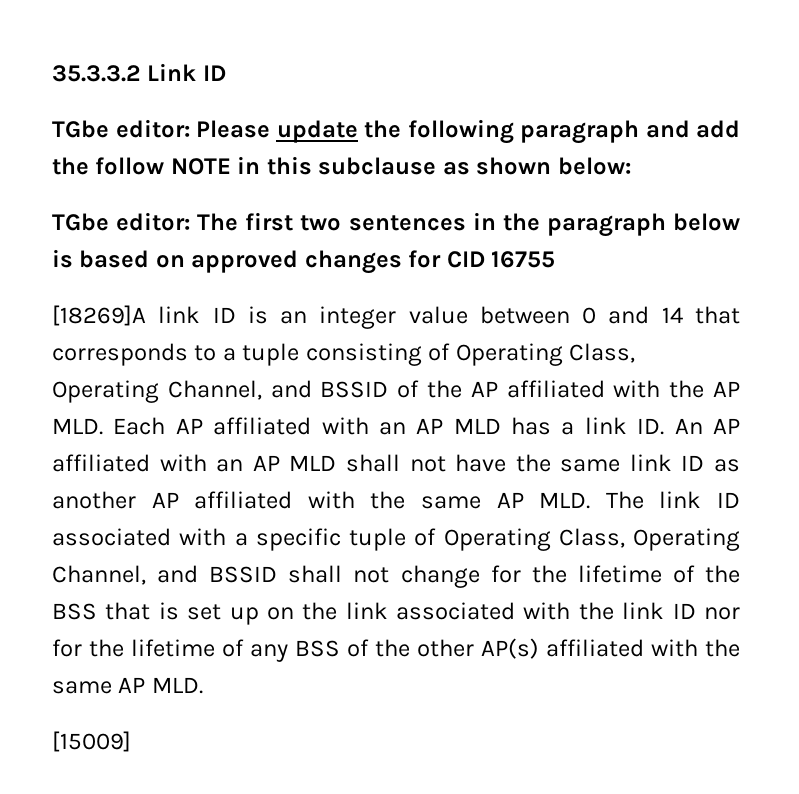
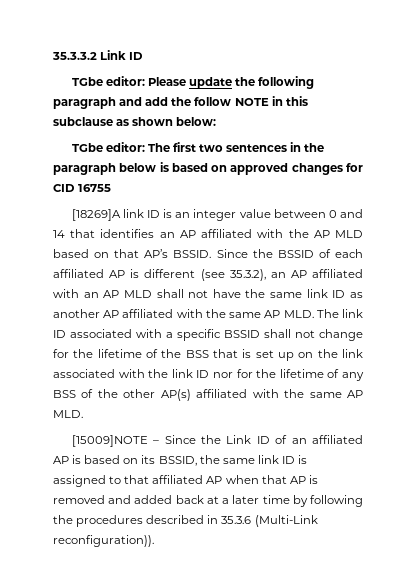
[52,343,636,366] [52,380,463,403] corresponds to a tuple consisting of Operating Class, Operating Channel, and BSSID of the -> [100,229,175,238] identifies an
[52,417,703,435] MLD. Each AP affiliated with an AP MLD has a link ID. An -> [335,230,364,238] [53,249,363,258] [53,269,286,281] MLD based on that AP’s BSSID. Since the BSSID of each affiliated AP is different (see 35.3.2), an
[349,528,740,551] [52,565,199,585] tuple of Operating Class, Operating Channel, and -> (221, 335) none
[52,731,131,752] [15009] -> [71,435,363,447] [53,455,308,466] [53,475,318,487] [53,495,364,507] [53,515,318,527] [53,535,154,547] [15009]NOTE – Since the Link ID of an affiliated AP is based on its BSSID, the same link ID is assigned to that affiliated AP when that AP is removed and added back at a later time by following the procedures described in 35.3.6 (Multi-Link reconfiguration)).

